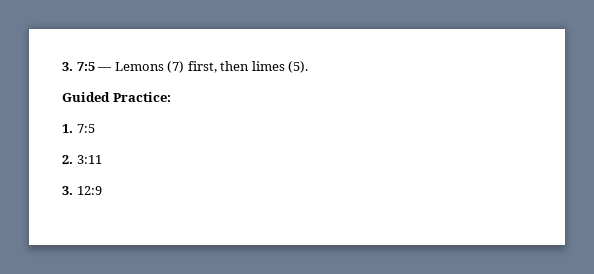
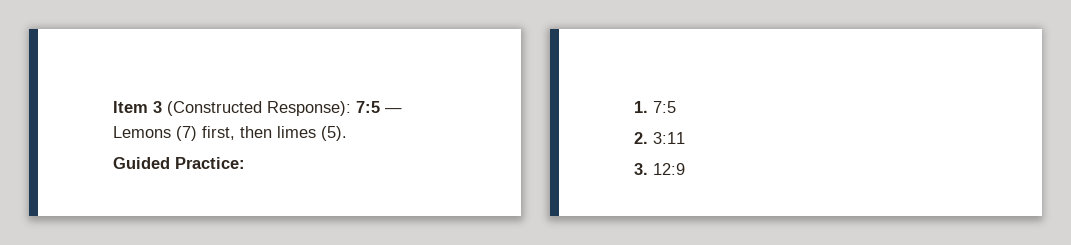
[62,62,73,71] 3. -> [113,101,351,116] Item 3 (Constructed Response):

